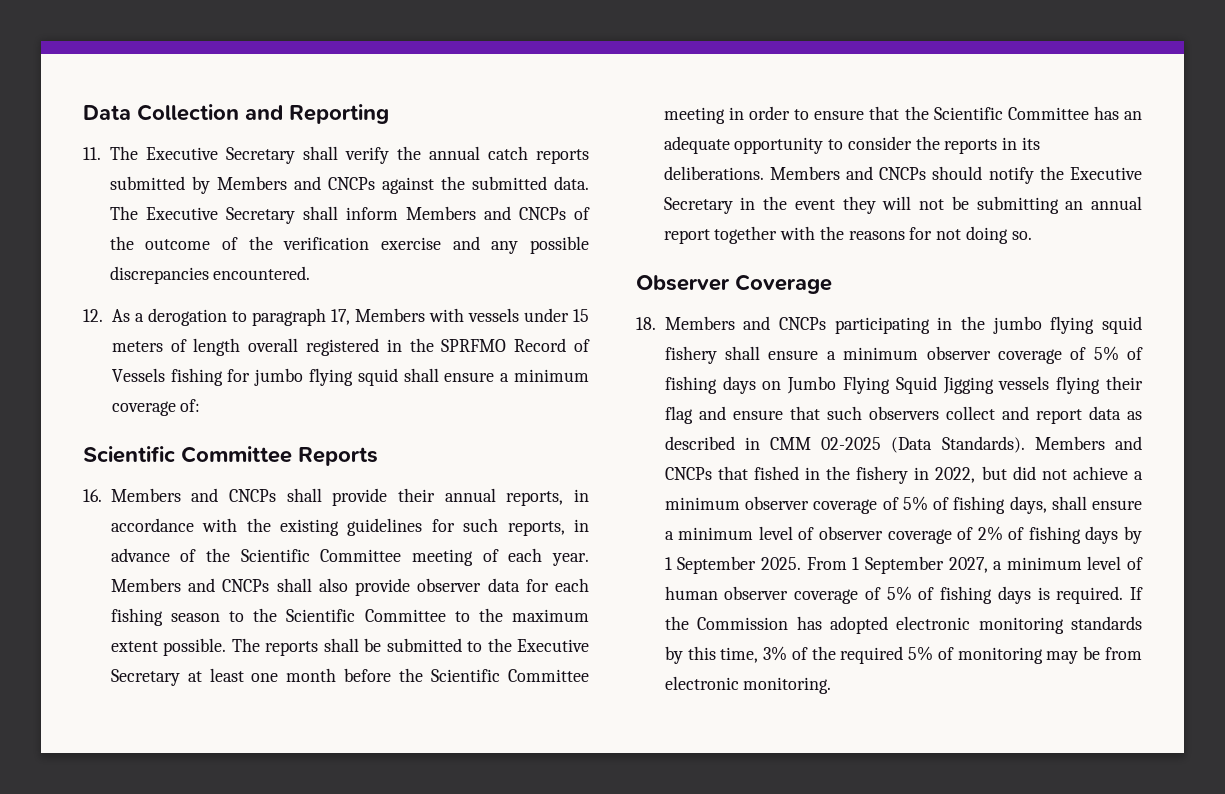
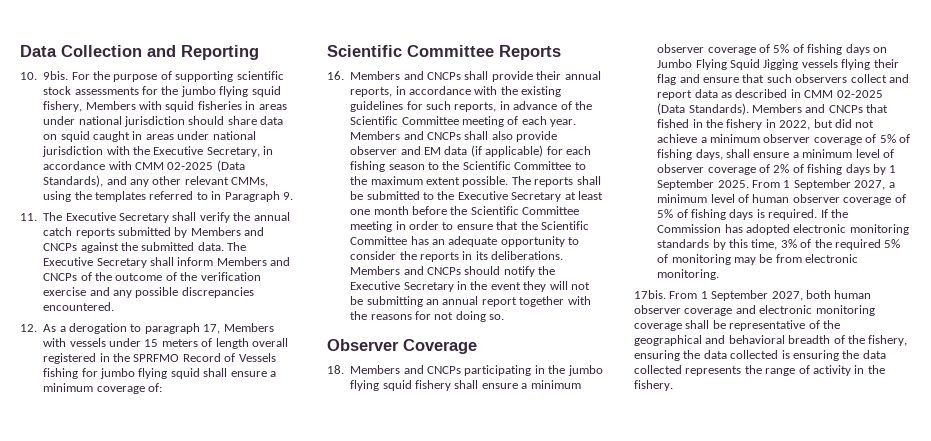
(389, 114) none -> [20,71,284,82] [43,86,281,97] [43,101,287,112] [43,116,284,127] [43,131,256,142] [42,146,274,157] [43,160,245,172] [43,175,269,187] [43,191,293,202] // 10. 9bis. For the purpose of supporting scientific stock assessments for the jumbo flying squid fishery, Members with squid fisheries in areas under national jurisdiction should share data on squid caught in areas under national jurisdiction with the Executive Secretary, in accordance with CMM 02-2025 (Data Standards), and any other relevant CMMs, using the templates referred to in Paragraph 9.
[487,578,520,592] data -> [400,145,544,157] and EM data (if applicable)
(832, 685) none -> [634,290,872,301] [634,305,875,316] [634,320,840,331] [634,335,908,346] [634,350,886,361] [634,365,885,376] [634,380,673,391] // 17bis. From 1 September 2027, both human observer coverage and electronic monitoring coverage shall be representative of the geographical and behavioral breadth of the fishery, ensuring the data collected is ensuring the data collected represents the range of activity in the fishery.

